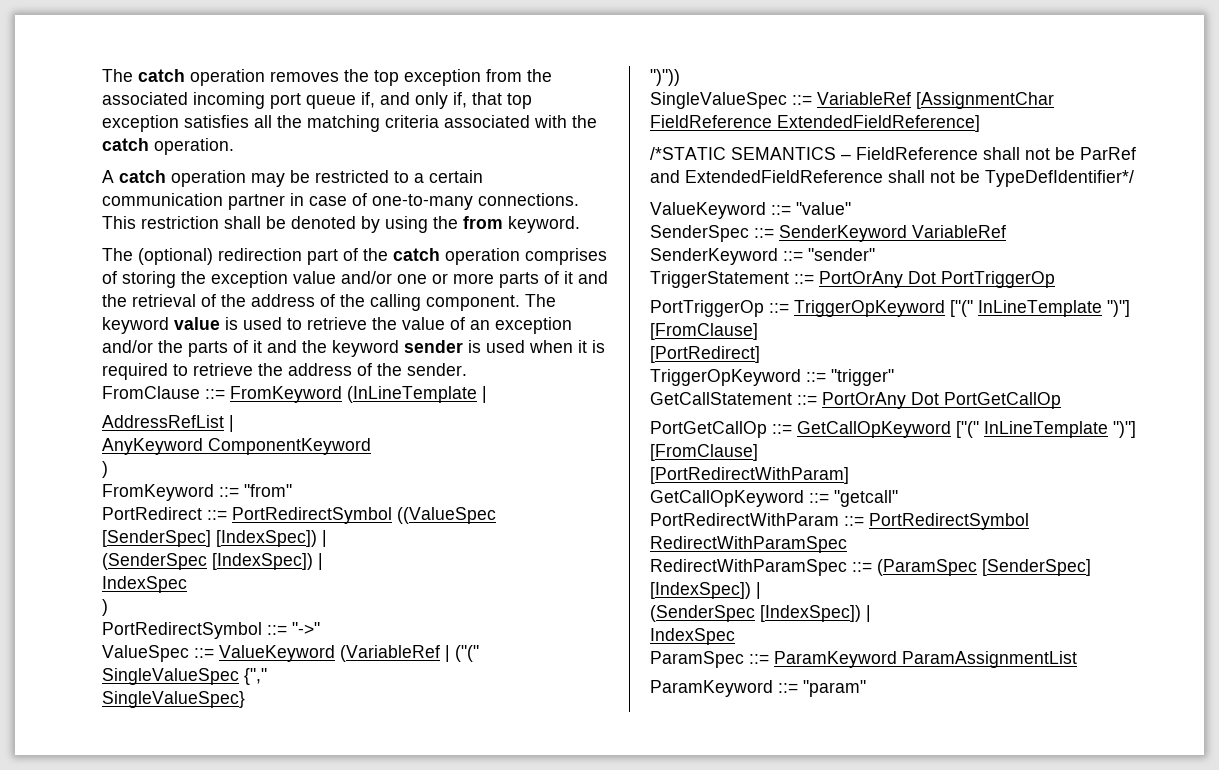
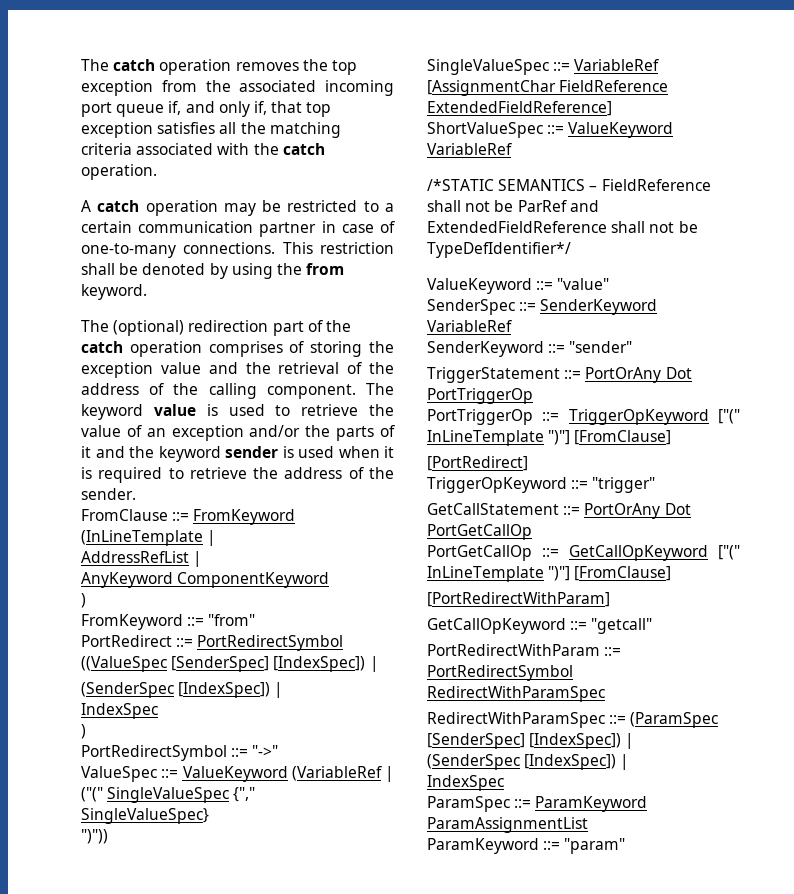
[341,271,573,288] and/or one or more parts of it -> (201, 368) none
(980, 123) none -> [427,122,674,138] [427,143,512,155] // ShortValueSpec ::= ValueKeyword VariableRef

